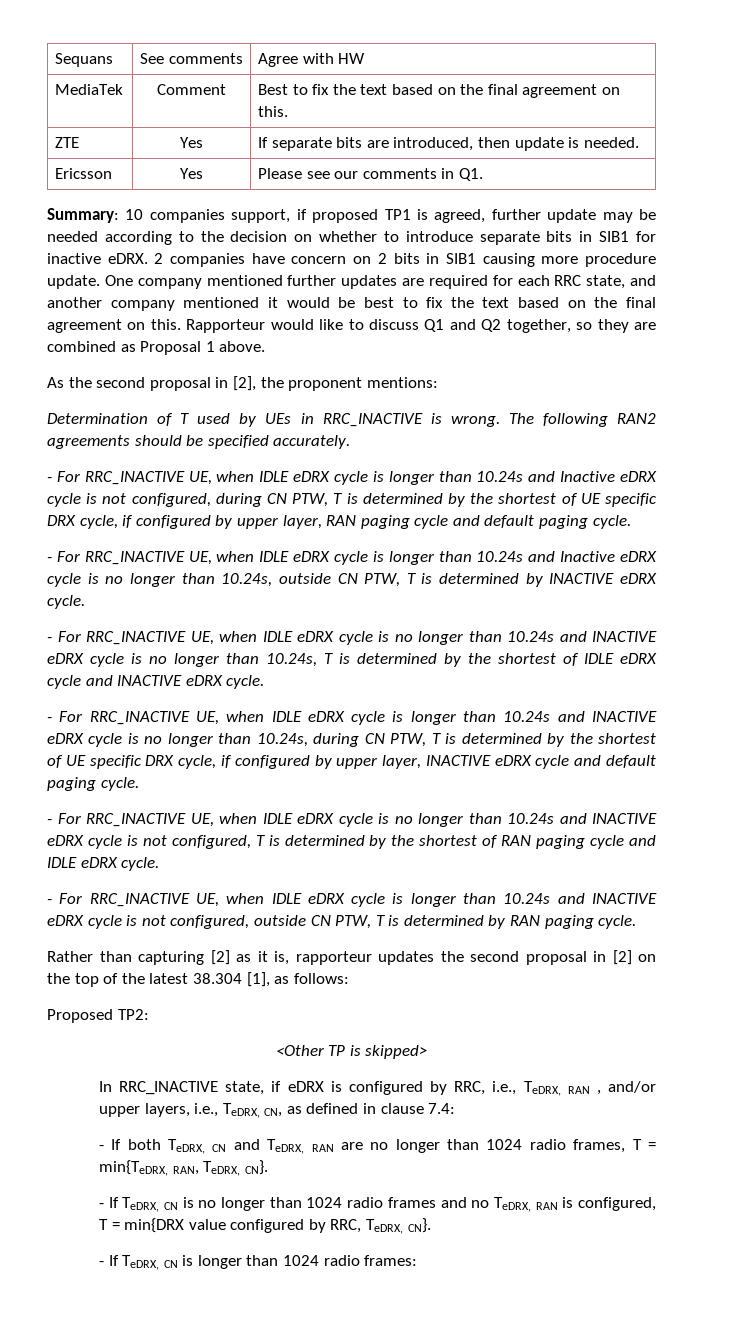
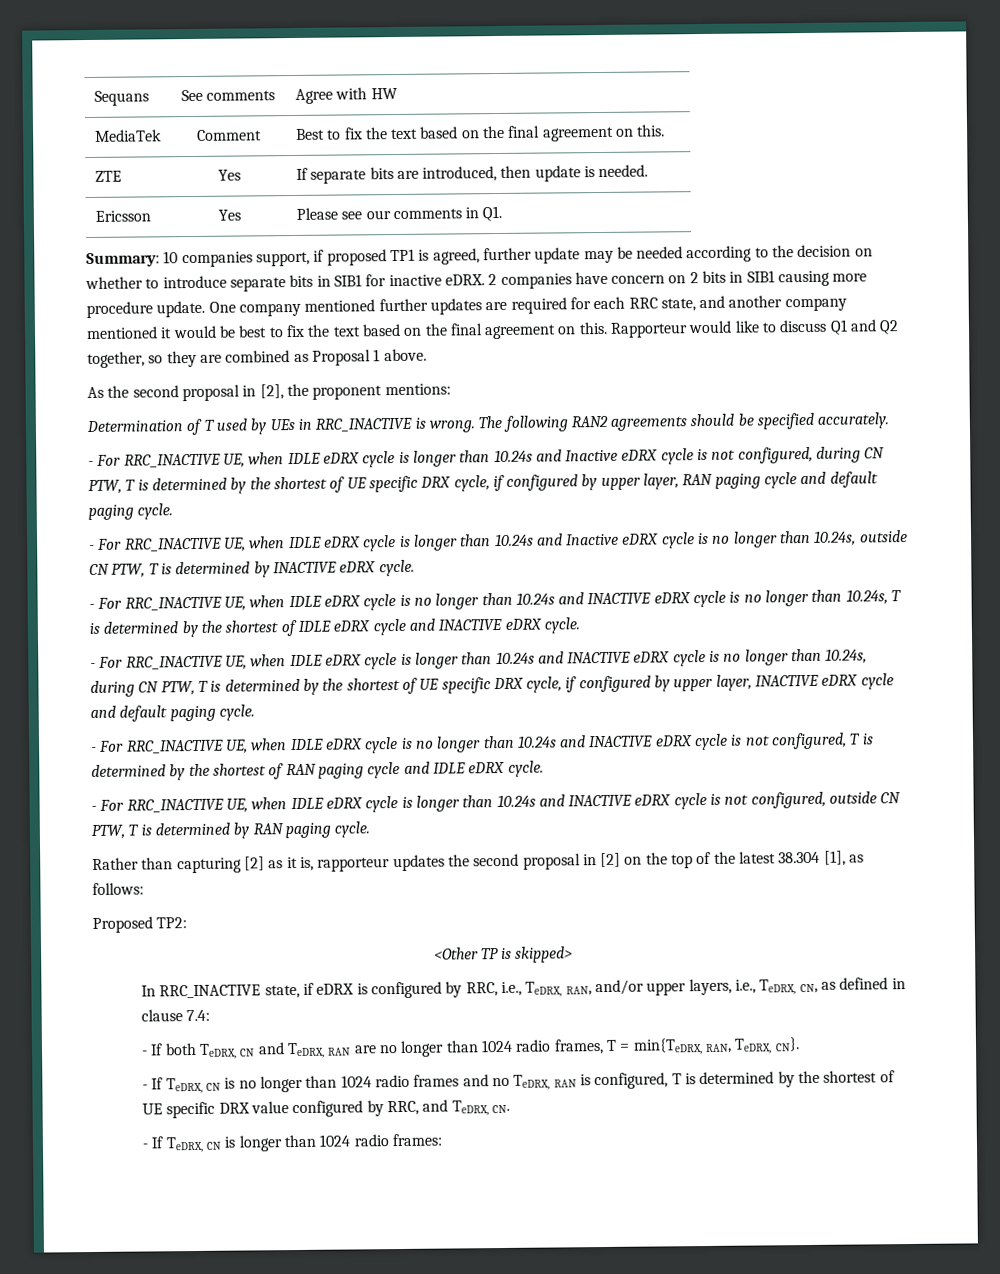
[567,1086,601,1095] RAN , -> [565,986,592,996] RAN,
[111,1218,185,1233] = min{DRX -> [684,1070,895,1088] [142,1101,250,1119] is determined by the shortest of UE specific DRX
[366,1218,431,1234] TeDRX, CN}. -> [422,1099,511,1116] and TeDRX, CN.

